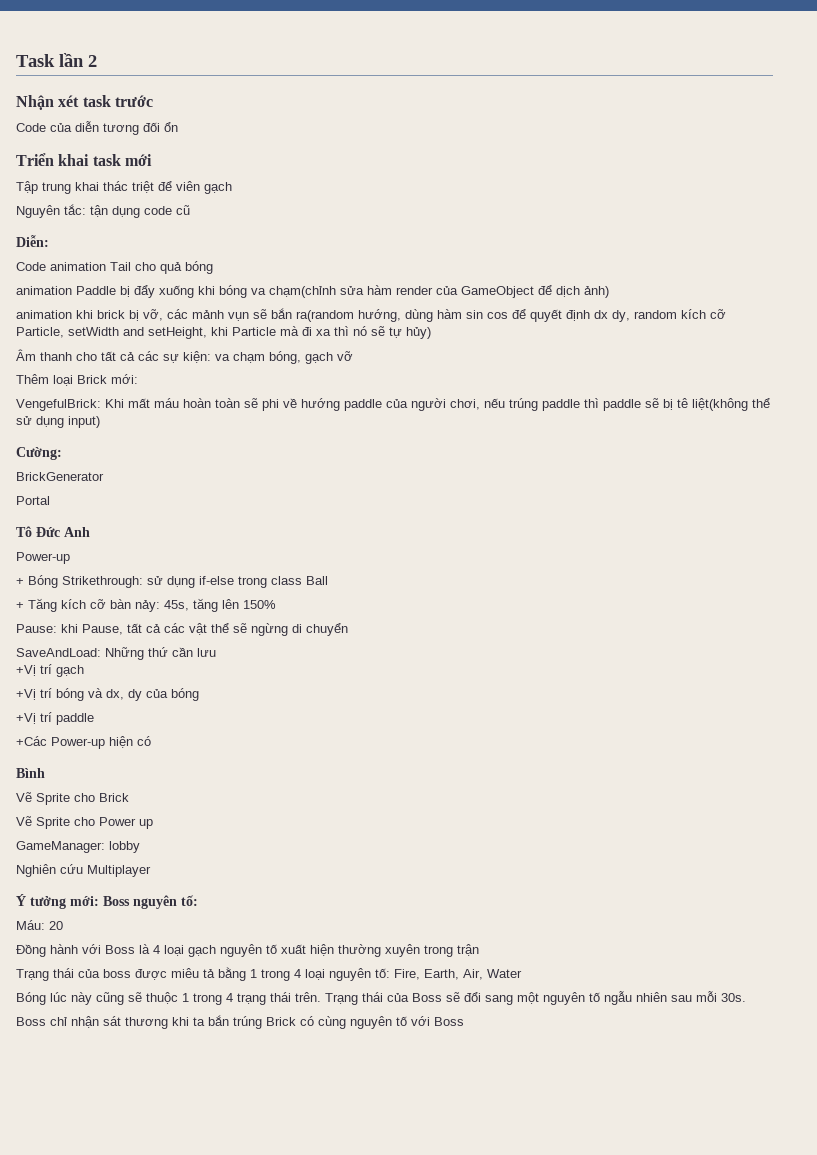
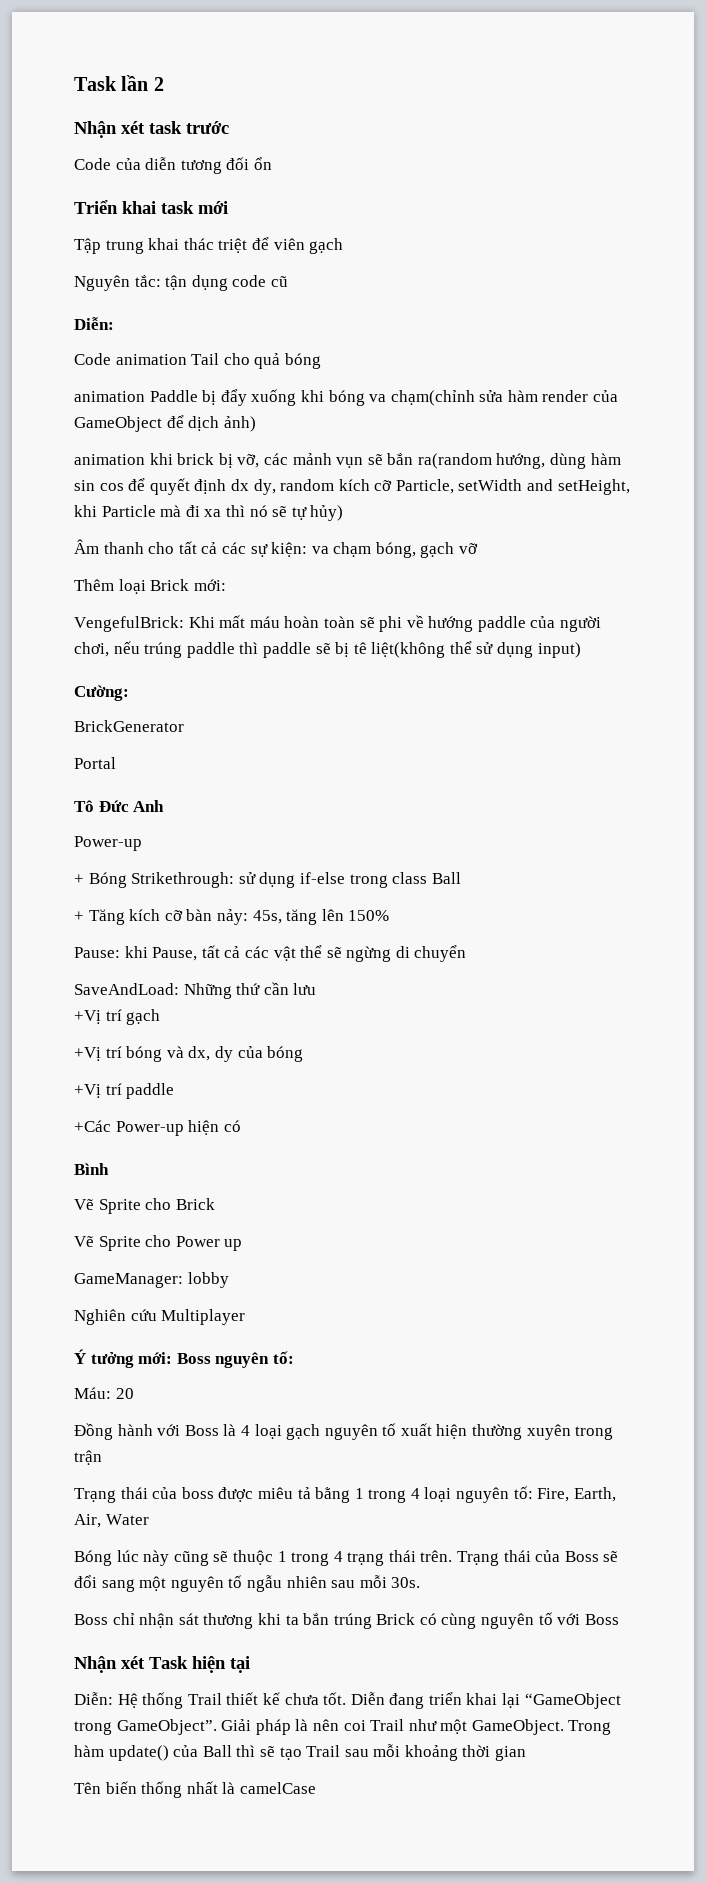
(464, 1021) none -> [74,1656,250,1673] [74,1692,621,1709] [74,1719,612,1735] [74,1744,527,1761] [74,1781,316,1798] // Nhận xét Task hiện tại // Diễn: Hệ thống Trail thiết kế chưa tốt. Diễn đang triển khai lại “GameObject trong GameObject”. Giải pháp là nên coi Trail như một GameObject. Trong hàm update() của Ball thì sẽ tạo Trail sau mỗi khoảng thời gian // Tên biến thống nhất là camelCase

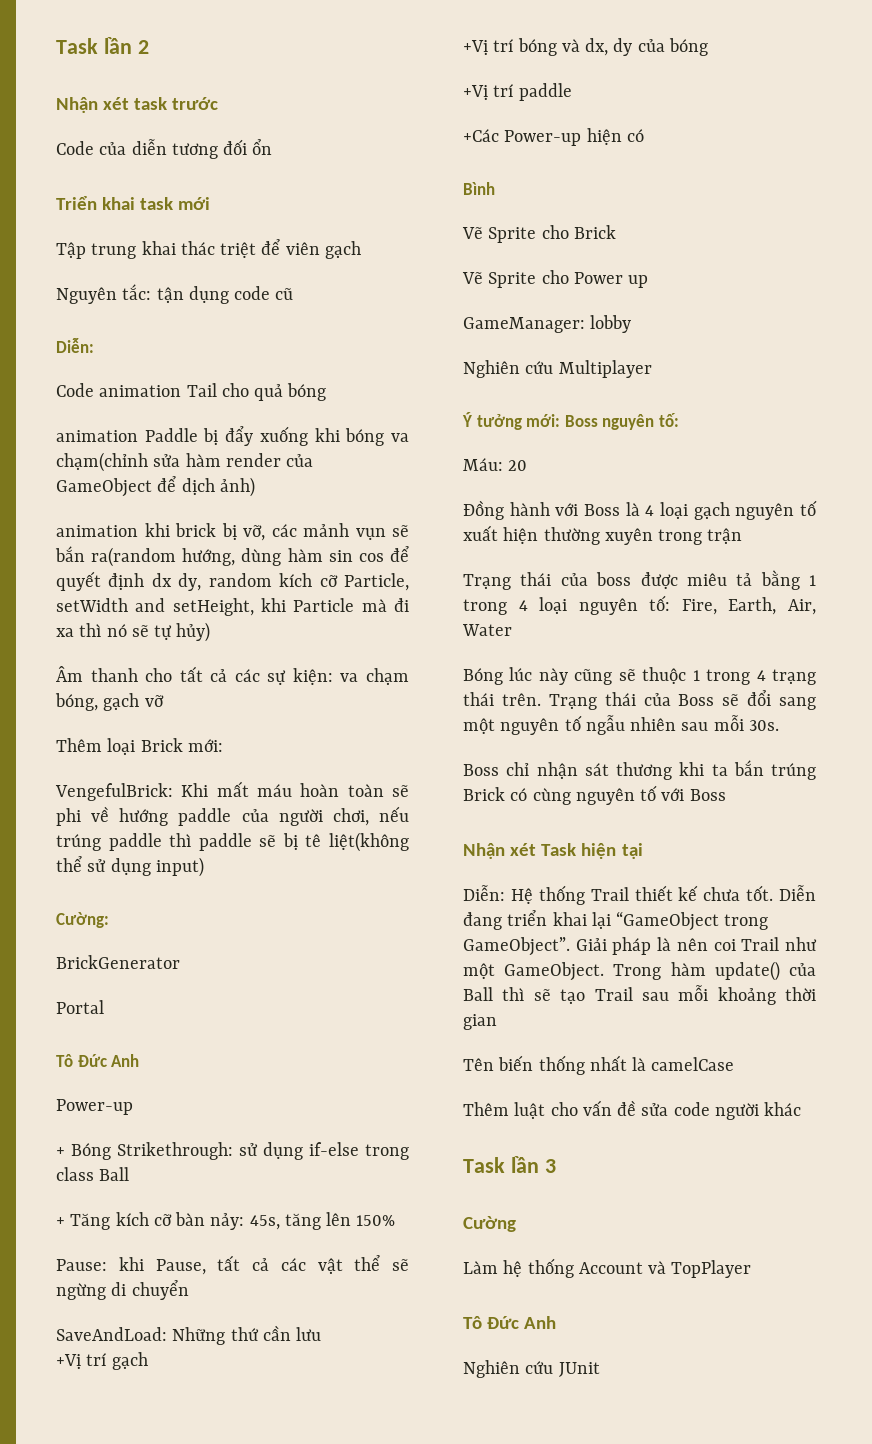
(316, 1788) none -> [463,1100,802,1120] [463,1156,556,1173] [463,1216,516,1232] [463,1258,752,1278] [463,1316,557,1329] [463,1360,600,1378] // Thêm luật cho vấn đề sửa code người khác // Task lần 3 // Cường // Làm hệ thống Account và TopPlayer // Tô Đức Anh // Nghiên cứu JUnit

